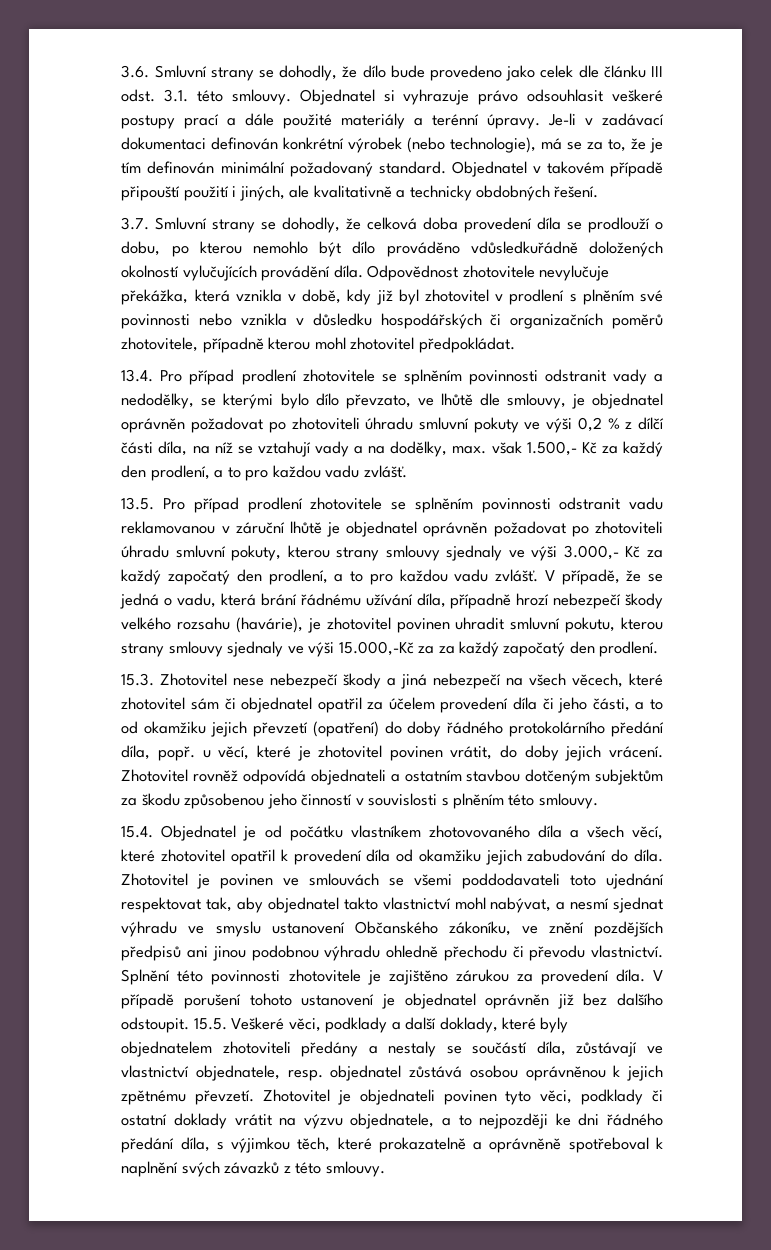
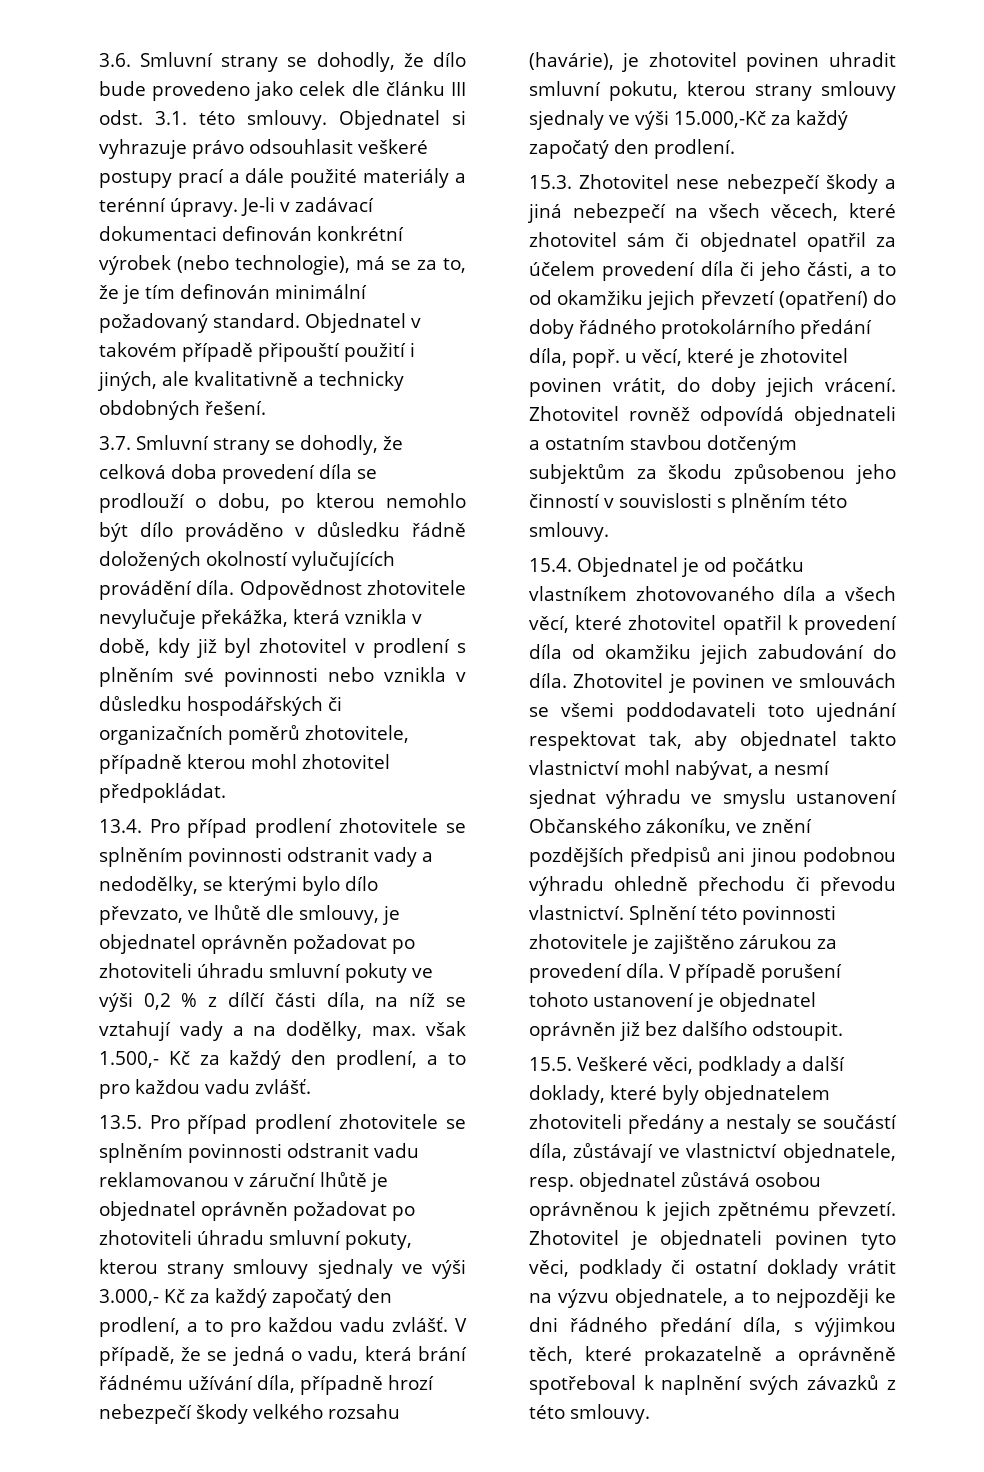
[470,241,578,254] vdůsledkuřádně -> [294,522,466,537] v důsledku řádně
[438,646,455,654] za -> (791, 120) none
(190, 1025) none -> (843, 1031) //

